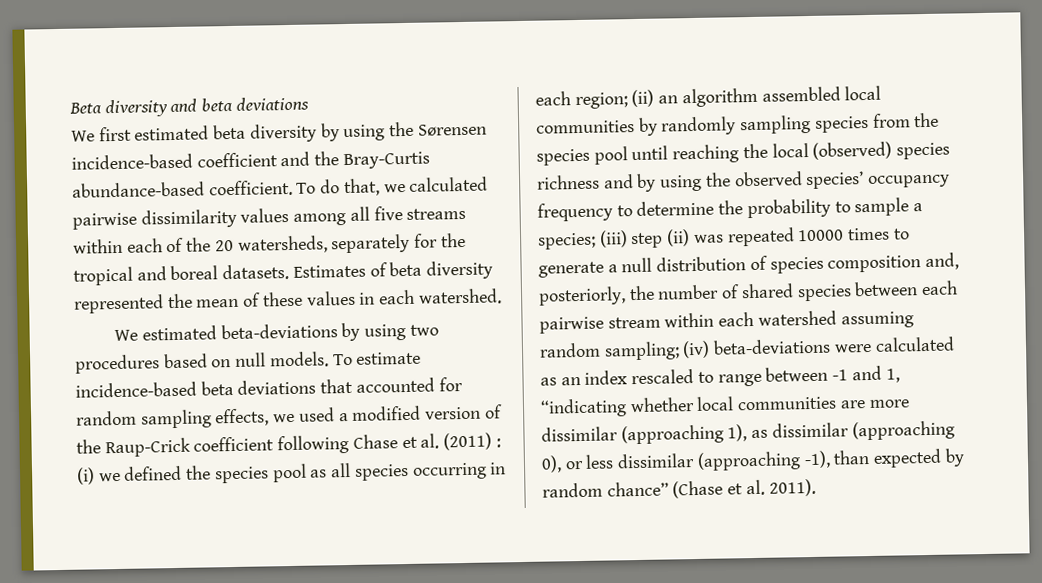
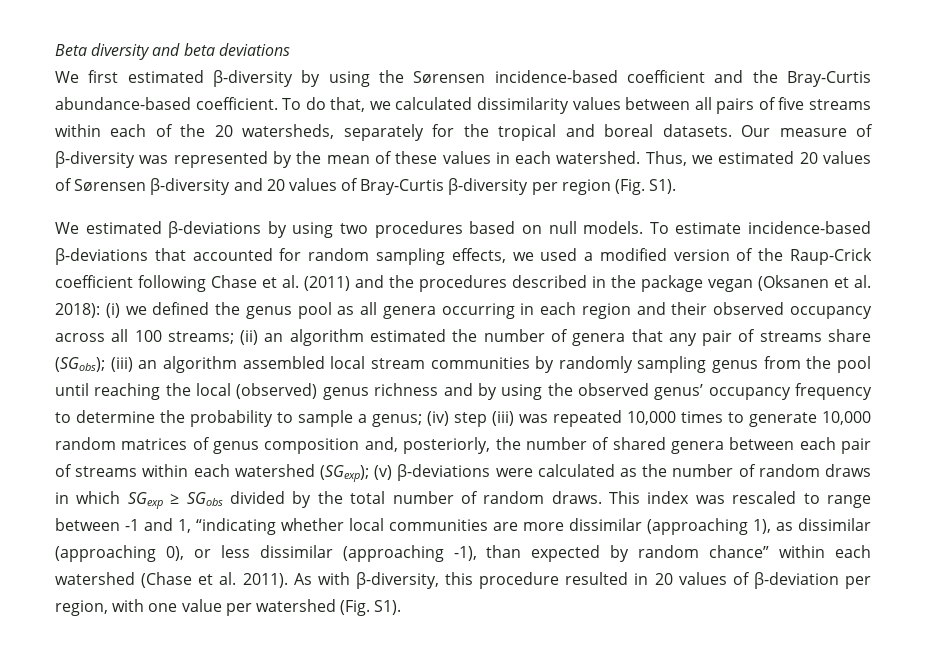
[213,123,317,143] beta diversity -> [213,70,293,87] β-diversity
[72,212,137,230] pairwise -> (473, 103) none
[293,206,370,226] among all -> [625,97,776,114] between all pairs of
[292,260,494,280] [74,294,164,314] Estimates of beta diversity represented -> [741,124,873,137] [55,151,292,168] Our measure of β-diversity was represented by
(502, 296) none -> [645,151,871,166] [55,178,677,195] Thus, we estimated 20 values of Sørensen β-diversity and 20 values of Bray-Curtis β-diversity per region (Fig. S1).
[220,323,338,340] beta-deviations -> [168,221,262,238] β-deviations
[200,379,317,396] beta deviations -> [55,248,148,265] β-deviations
[495,438,501,448] : -> [355,275,871,292] [55,303,100,318] and the procedures described in the package vegan (Oksanen et al. 2018):
[213,466,269,484] species -> [245,306,292,319] genus
[353,463,409,481] species -> [382,306,436,319] genera
[574,89,655,110] region; (ii) -> [581,302,872,319] [55,329,871,346] [55,357,133,372] region and their observed occupancy across all 100 streams; (ii) an algorithm estimated the number of genera that any pair of streams share (SGobs); (iii)
(882, 93) none -> [370,358,425,369] stream
[814,115,869,133] species -> [712,360,759,373] genus
[536,148,590,166] species -> (832, 362) none
[896,142,951,160] species -> [322,387,369,400] genus
[805,171,865,190] species’ -> [654,384,704,400] genus’
[538,229,691,250] species; (iii) step (ii) -> [372,411,514,427] genus; (iv) step (iii)
[797,229,845,242] 10000 -> [627,411,676,425] 10,000
[607,255,824,274] a null distribution of species -> [822,411,871,425] [55,437,260,454] 10,000 random matrices of genus
[796,284,852,302] species -> [670,441,724,454] genera
[539,310,914,334] [539,336,955,361] [540,370,629,386] pairwise stream within each watershed assuming random sampling; (iv) beta-deviations were calculated as an index -> [841,438,872,454] [55,464,872,482] [55,491,725,509] pair of streams within each watershed (SGexp); (v) β-deviations were calculated as the number of random draws in which SGexp ≥ SGobs divided by the total number of random draws. This index was
(669, 489) none -> [779,545,871,558] [55,572,135,585] within each watershed
(816, 487) none -> [293,572,871,589] [55,599,402,616] As with β-diversity, this procedure resulted in 20 values of β-deviation per region, with one value per watershed (Fig. S1).

